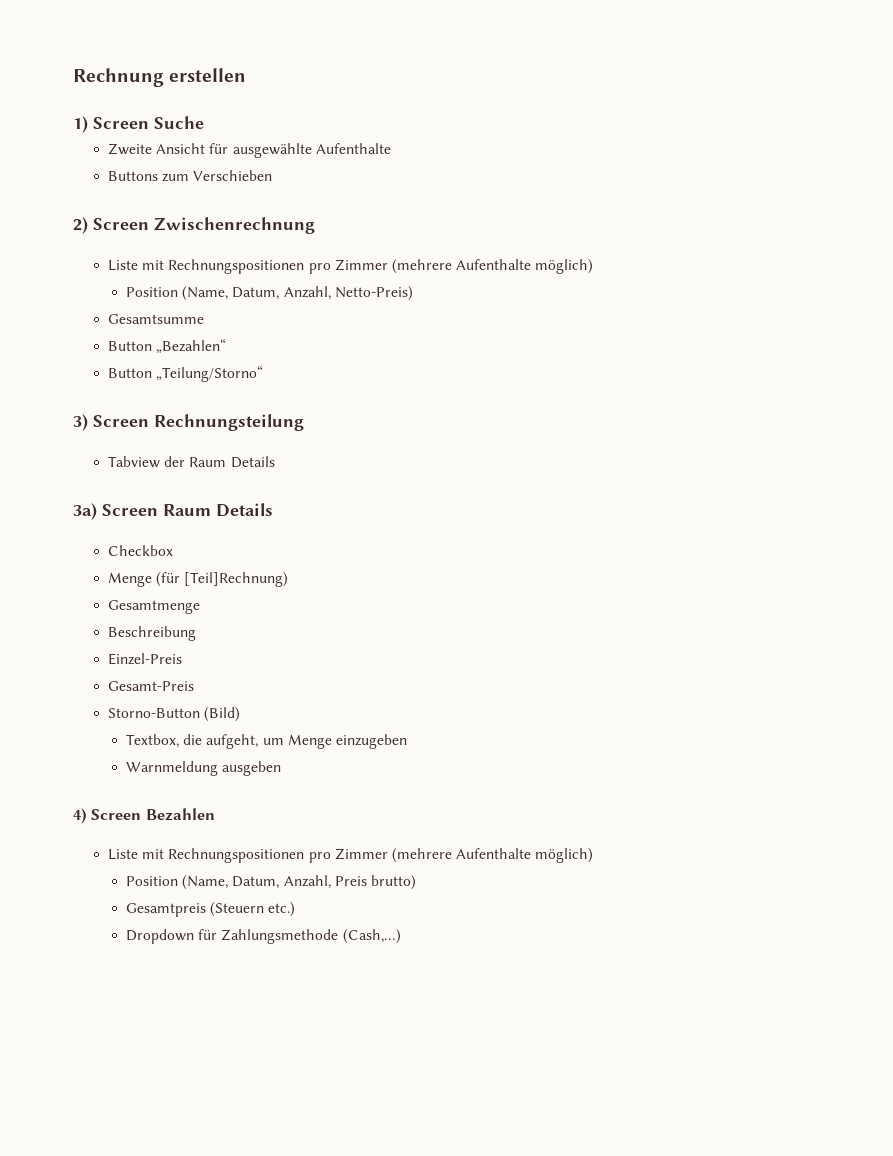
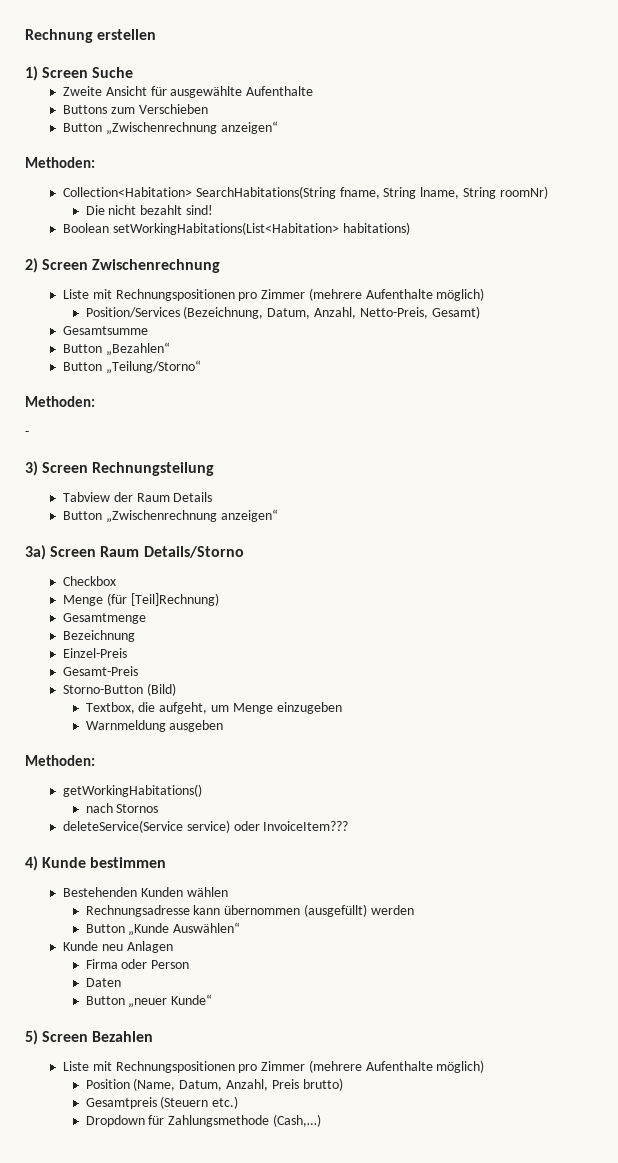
(273, 175) none -> [63,121,278,135] [25,157,95,168] [63,186,548,199] [85,205,213,215] [63,222,410,235] // Button „Zwischenrechnung anzeigen“ // Methoden: // Collection<Habitation> SearchHabitations(String fname, String lname, String roomNr) // Die nicht bezahlt sind! // Boolean setWorkingHabitations(List<Habitation> habitations)
[126,286,413,301] Position (Name, Datum, Anzahl, Netto-Preis) -> [85,306,480,319] Position/Services (Bezeichnung, Datum, Anzahl, Netto-Preis, Gesamt)
(264, 373) none -> [25,396,95,407] [25,431,29,436] // Methoden: // -
(275, 462) none -> [63,509,278,523] // Button „Zwischenrechnung anzeigen“
[216,503,273,517] Details -> [143,546,244,558] Details/Storno
[108,626,197,641] Beschreibung -> [63,630,136,642] Bezeichnung
[73,808,87,824] 4) -> [25,755,95,766] [63,784,203,797] [85,803,159,813] [63,820,349,833] [25,856,167,871] [63,887,228,897] [85,904,414,917] [85,922,241,936] [63,941,173,953] [85,959,190,969] [85,978,121,987] [85,994,213,1008] [25,1030,38,1045] Methoden: // getWorkingHabitations() // nach Stornos // deleteService(Service service) oder InvoiceItem??? // 4) Kunde bestimmen // Bestehenden Kunden wählen // Rechnungsadresse kann übernommen (ausgefüllt) werden // Button „Kunde Auswählen“ // Kunde neu Anlagen // Firma oder Person // Daten // Button „neuer Kunde“ // 5)

